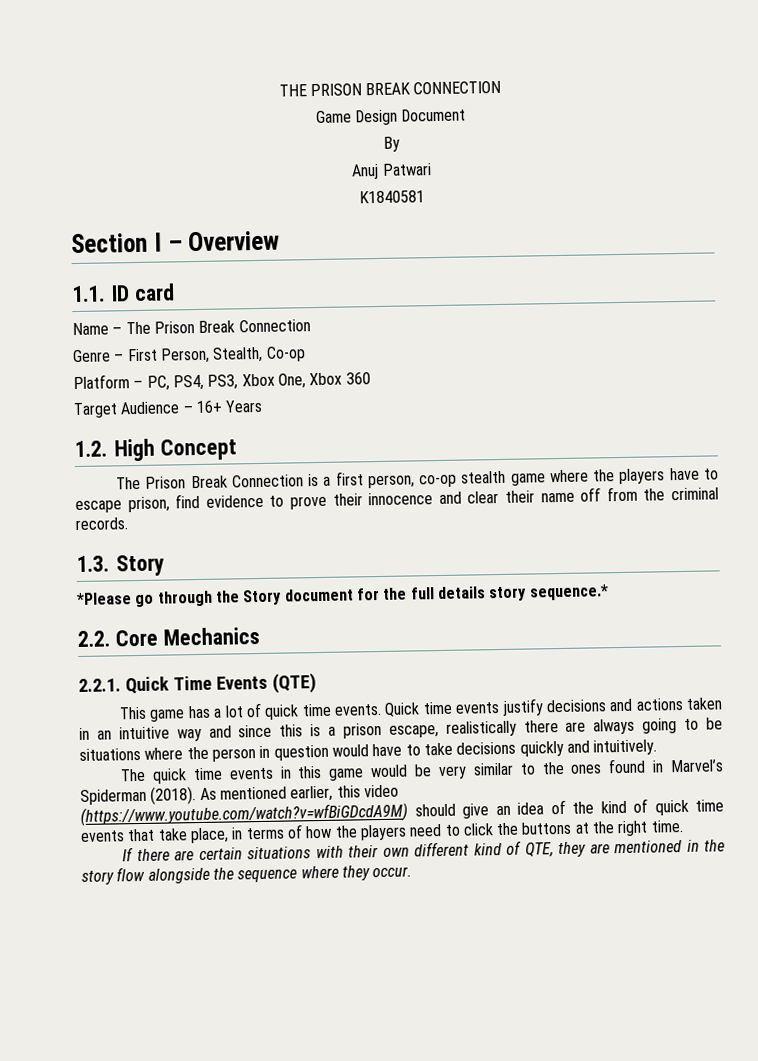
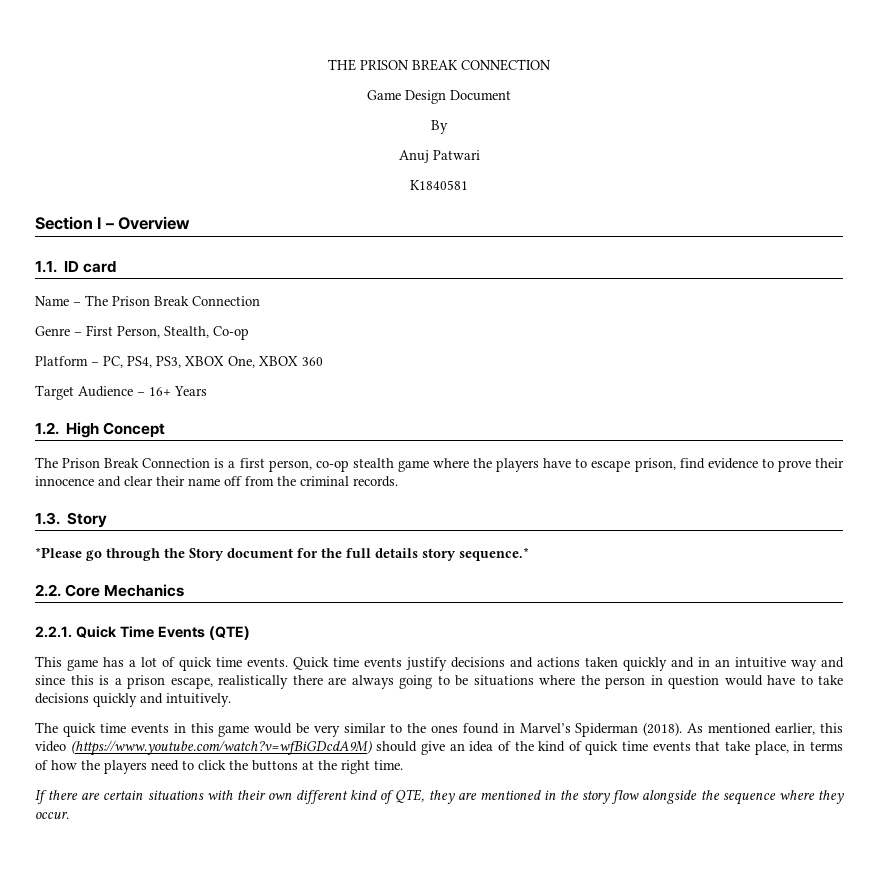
[241,372,343,389] Xbox One, Xbox -> [185,356,298,368] XBOX One, XBOX
(723, 703) none -> [623,657,694,671] quickly and

